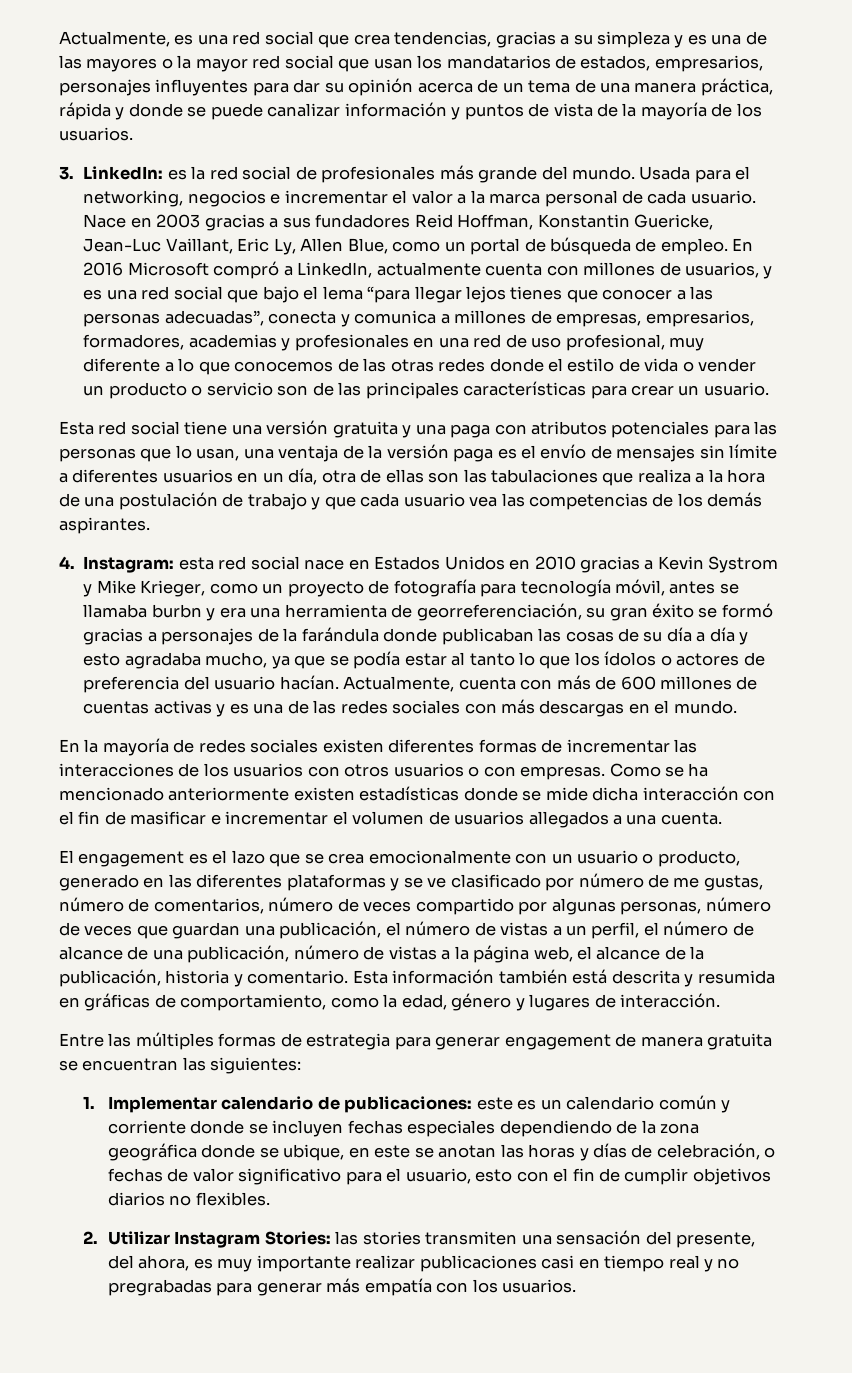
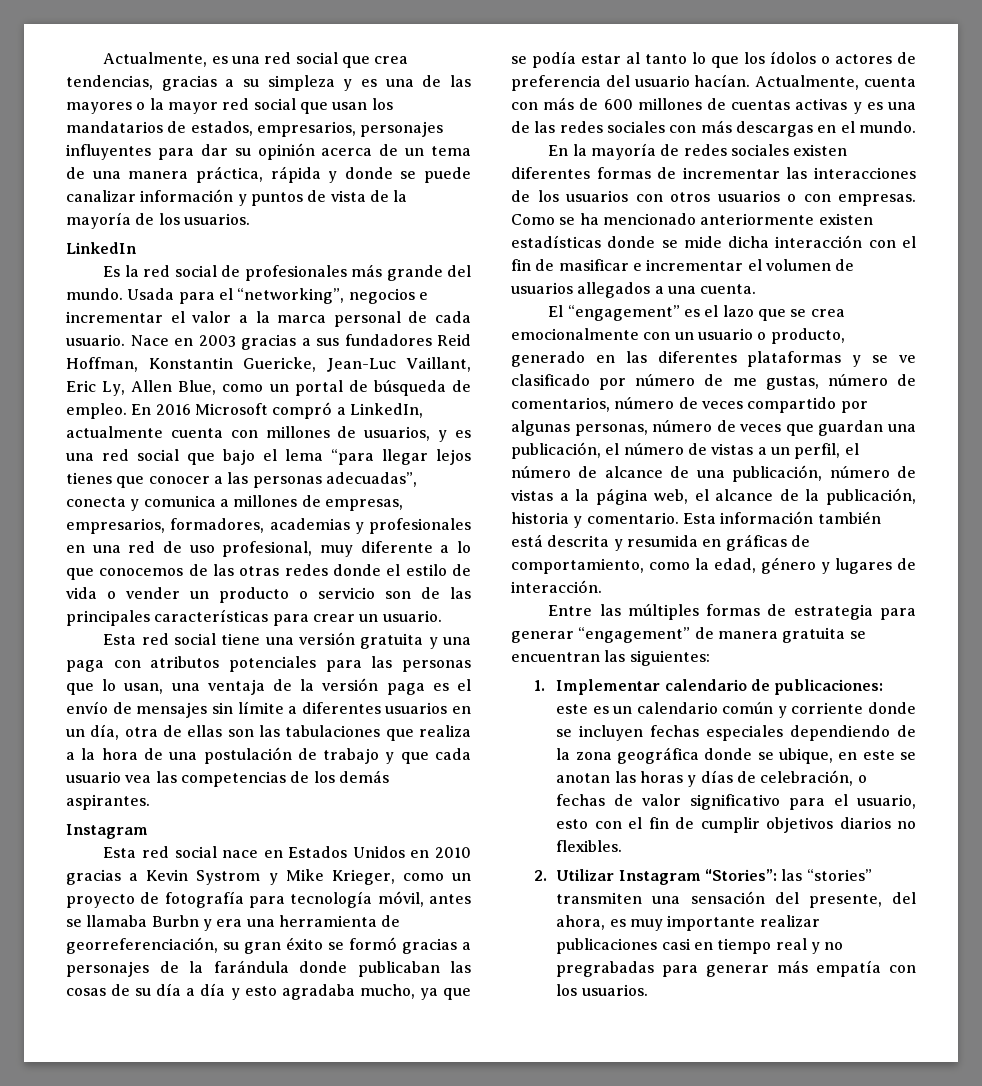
[59,166,187,180] 3. LinkedIn: es -> [66,242,137,254] [103,266,121,277] LinkedIn // Es
[83,190,184,207] networking, -> [237,288,345,304] “networking”,
[59,556,214,573] 4. Instagram: esta -> [66,824,148,839] [103,847,137,858] Instagram // Esta
[151,604,202,618] burbn -> [151,915,199,927] Burbn
[78,851,185,867] engagement -> [567,305,680,321] “engagement”
[504,1034,611,1050] engagement -> [578,627,691,643] “engagement”
[264,1231,421,1245] Stories: las stories -> [704,869,872,881] “Stories”: las “stories”

